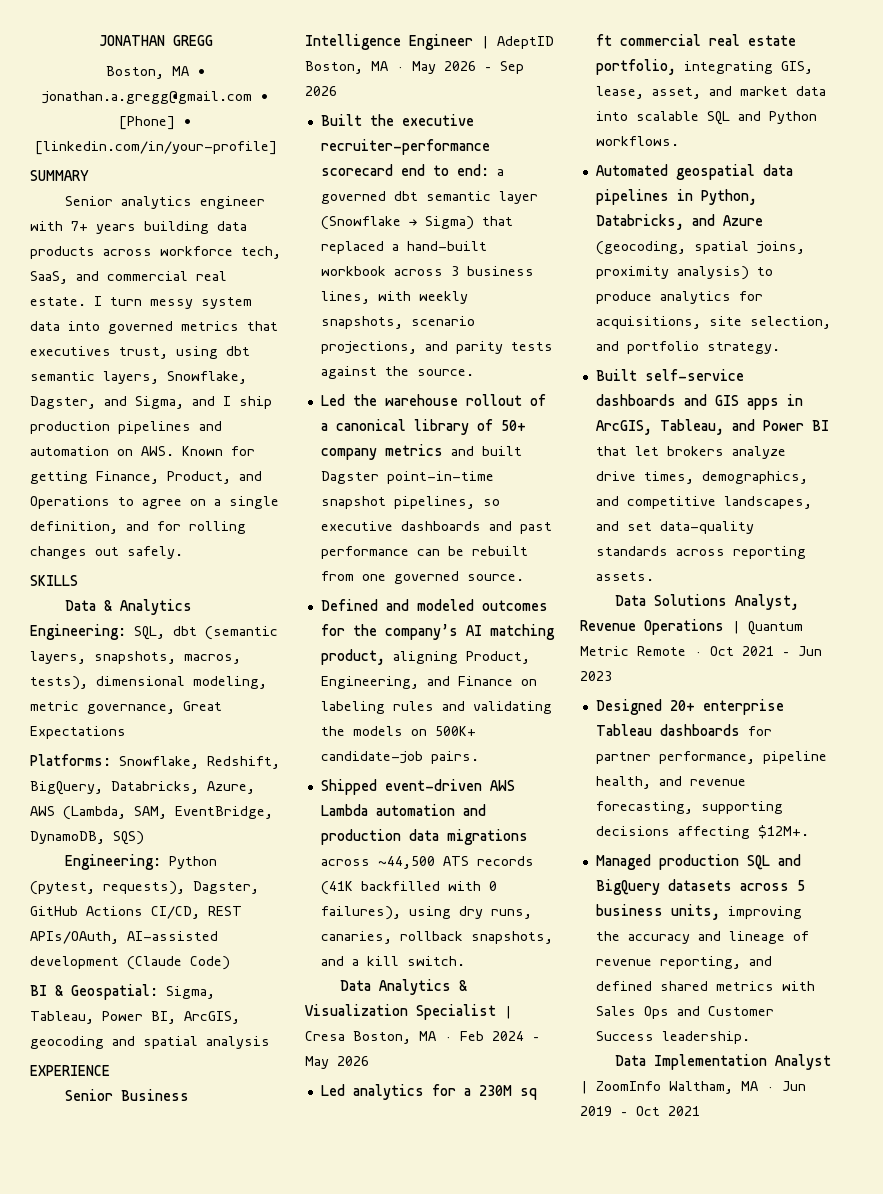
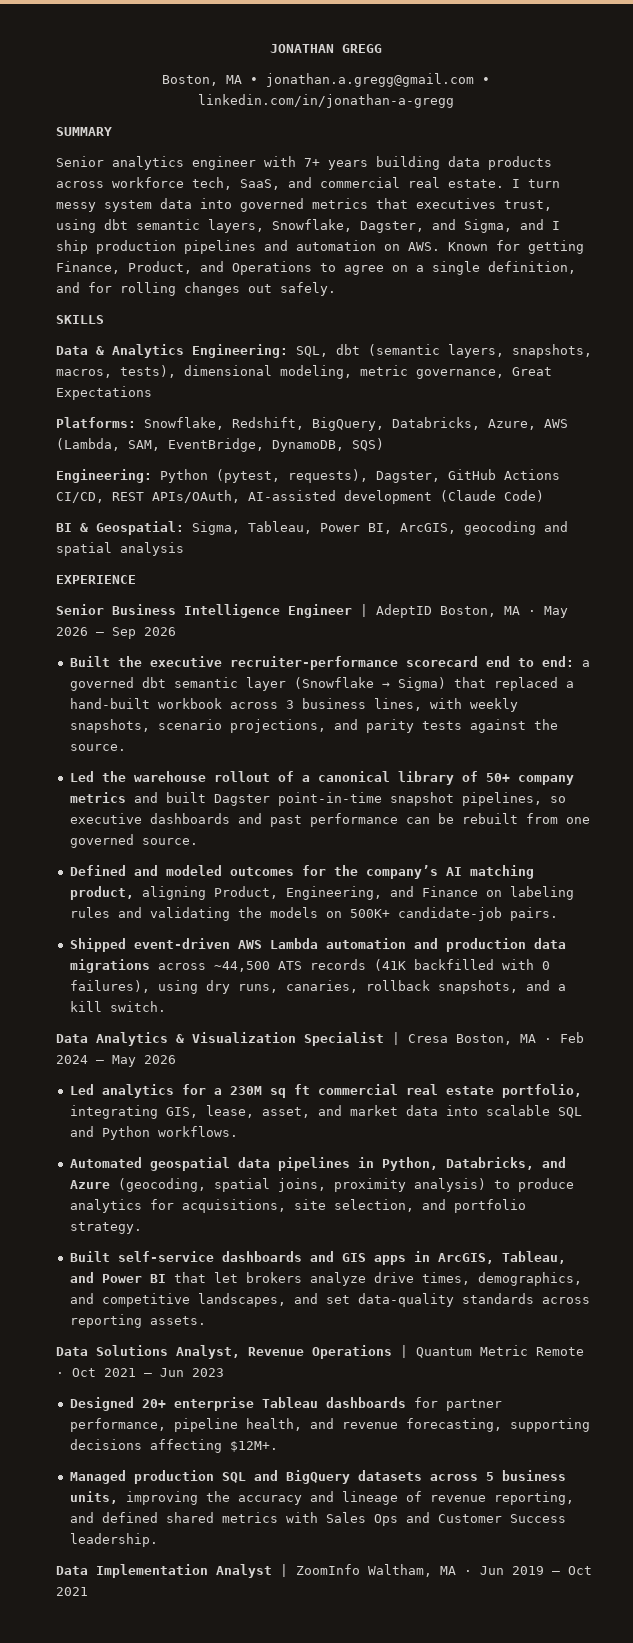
[119,116,192,130] [34,141,277,155] [Phone] • [linkedin.com/in/your-profile] -> [198,94,454,108] linkedin.com/in/jonathan-a-gregg

